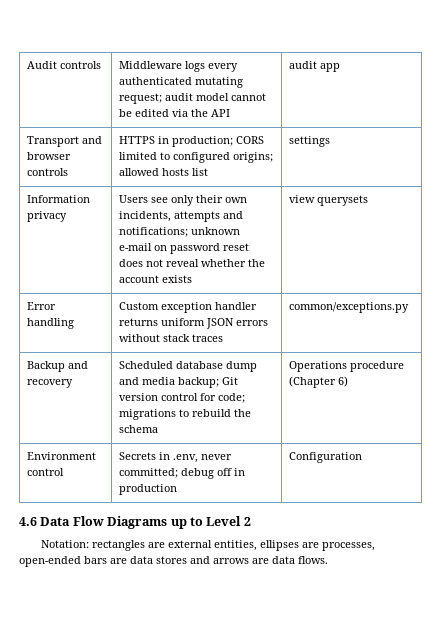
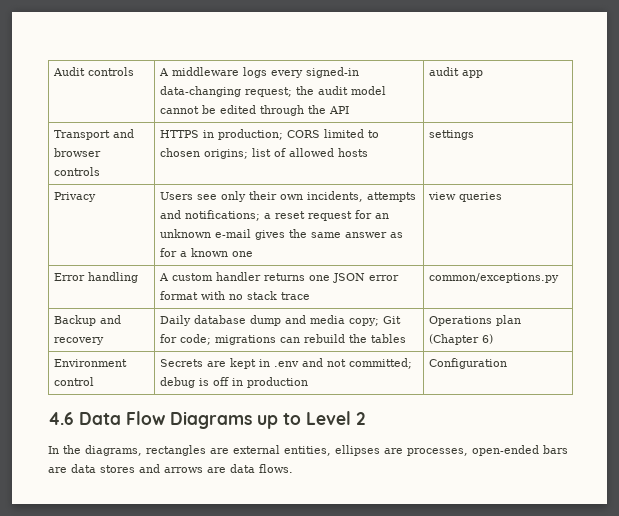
[118,61,238,72] [118,77,243,88] [118,93,162,104] Middleware logs every authenticated mutating request; -> [159,67,360,78] [160,86,315,97] A middleware logs every signed-in data-changing request; the
[171,109,188,117] via -> [260,105,305,116] through
[172,152,273,163] configured origins; -> [160,148,287,159] chosen origins; list of
[191,168,208,176] list -> (369, 152) none
[26,195,90,203] [26,211,67,222] Information privacy -> [54,192,97,202] Privacy
[190,227,240,235] [118,243,249,254] [118,259,265,267] [118,275,192,283] unknown e-mail on password reset does not reveal whether the account exists -> [264,210,390,221] [160,229,404,240] [160,248,254,257] a reset request for an unknown e-mail gives the same answer as for a known one
[316,195,368,206] querysets -> [459,192,503,202] queries
[118,302,257,313] [118,318,268,329] [118,334,223,342] Custom exception handler returns uniform JSON errors without stack traces -> [159,272,400,283] [160,291,311,300] A custom handler returns one JSON error format with no stack trace
[118,361,173,369] Scheduled -> [160,315,192,326] Daily
[177,377,238,388] [118,393,198,401] backup; Git version control -> [349,316,402,326] copy; Git
[178,409,189,417] to -> [280,337,301,343] can
[118,425,158,433] schema -> [371,334,407,343] tables
[349,361,404,372] procedure -> [496,315,522,326] plan
[158,452,232,463] in .env, never -> [207,358,347,369] are kept in .env and not
(214, 473) none -> [199,378,210,386] is
[41,540,90,548] Notation: -> [48,445,142,456] In the diagrams,

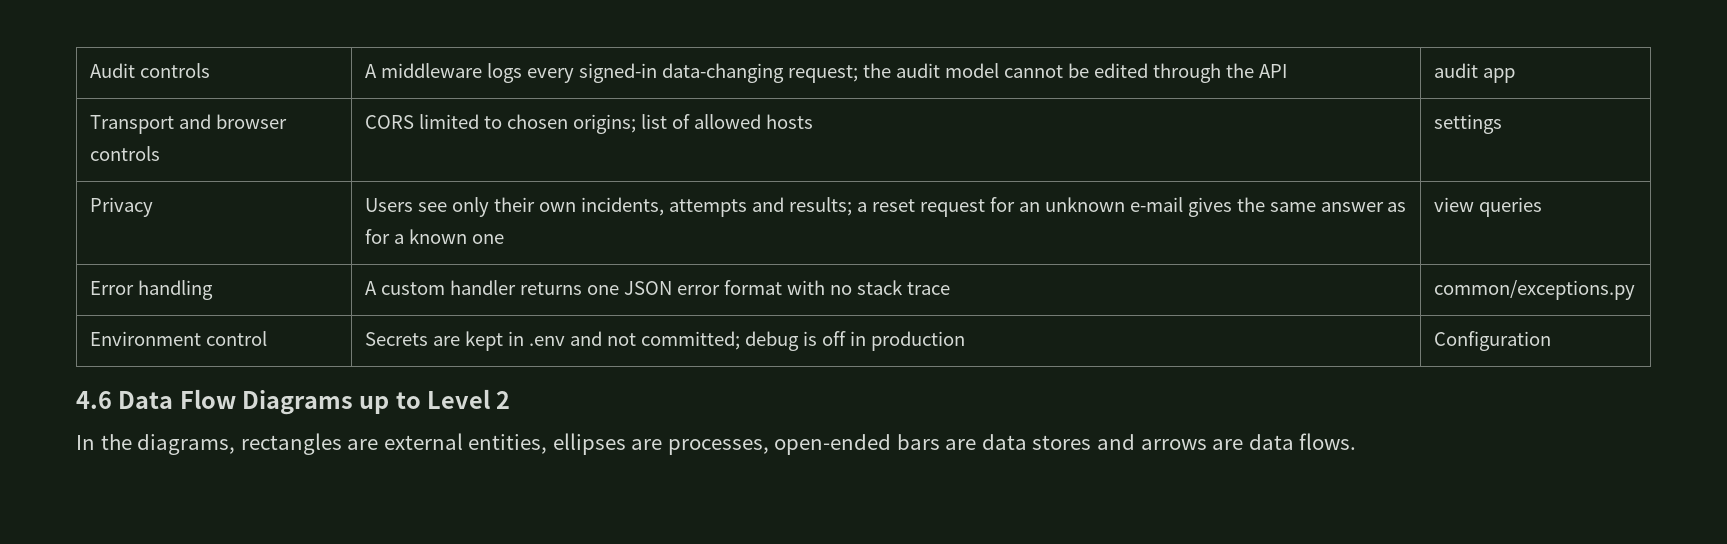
[160,129,284,140] HTTPS in production; -> (160, 153) none
[185,210,261,221] notifications; -> [788,197,852,216] results;
[54,315,122,326] [54,337,105,345] [160,315,402,326] [160,334,407,345] [429,315,522,326] [429,334,494,345] // Backup and recovery | Daily database dump and media copy; Git for code; migrations can rebuild the tables | Operations plan (Chapter 6) -> (1635, 290) none

